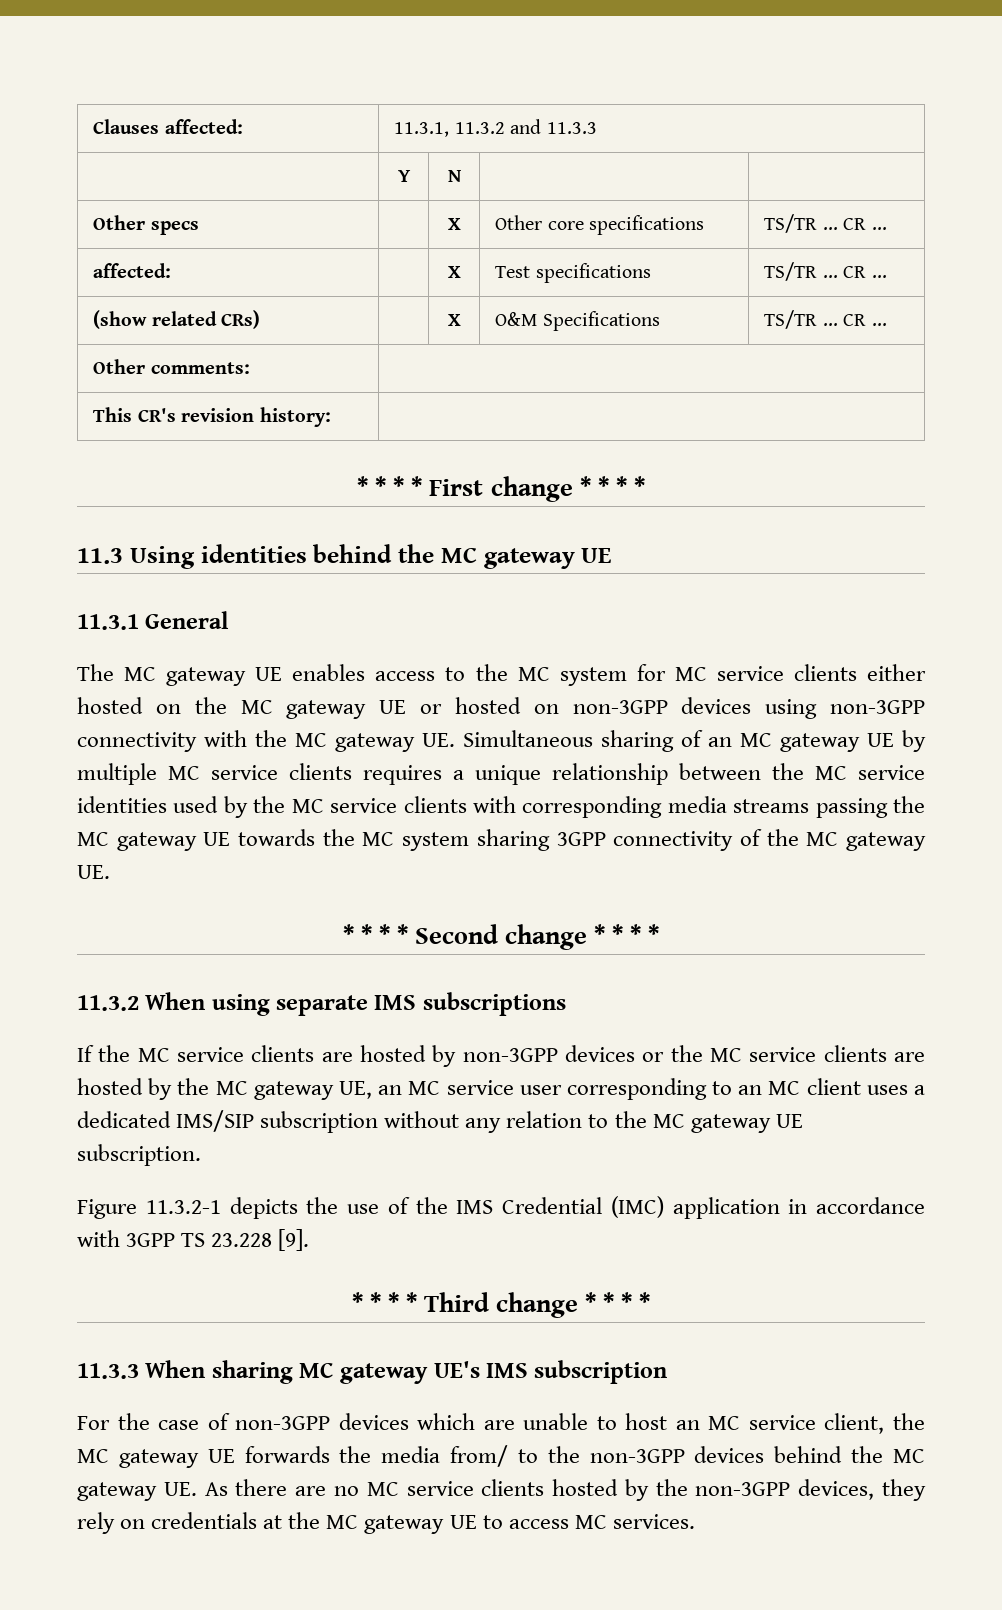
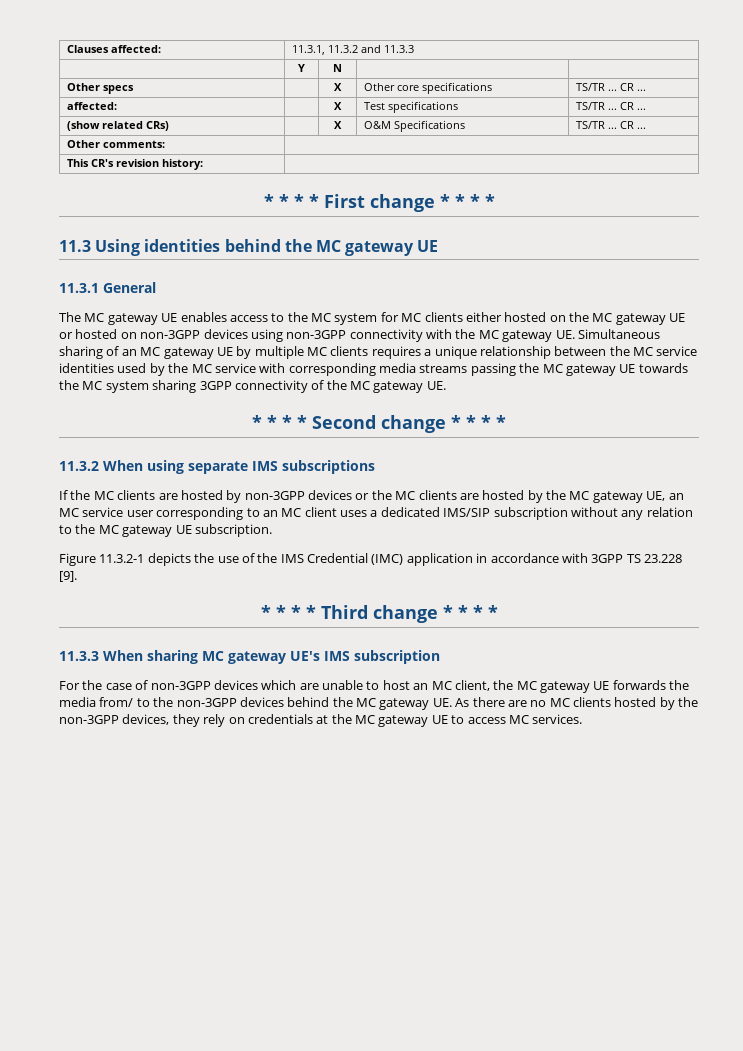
[716,666,784,681] service -> (422, 317) none
[211,765,278,780] service -> (327, 351) none
[403,796,467,813] clients -> (256, 368) none
[177,1047,244,1062] service -> (114, 495) none
[749,1047,817,1062] service -> (416, 495) none
[748,1415,816,1430] service -> (452, 685) none
[406,1481,474,1496] service -> (570, 702) none

